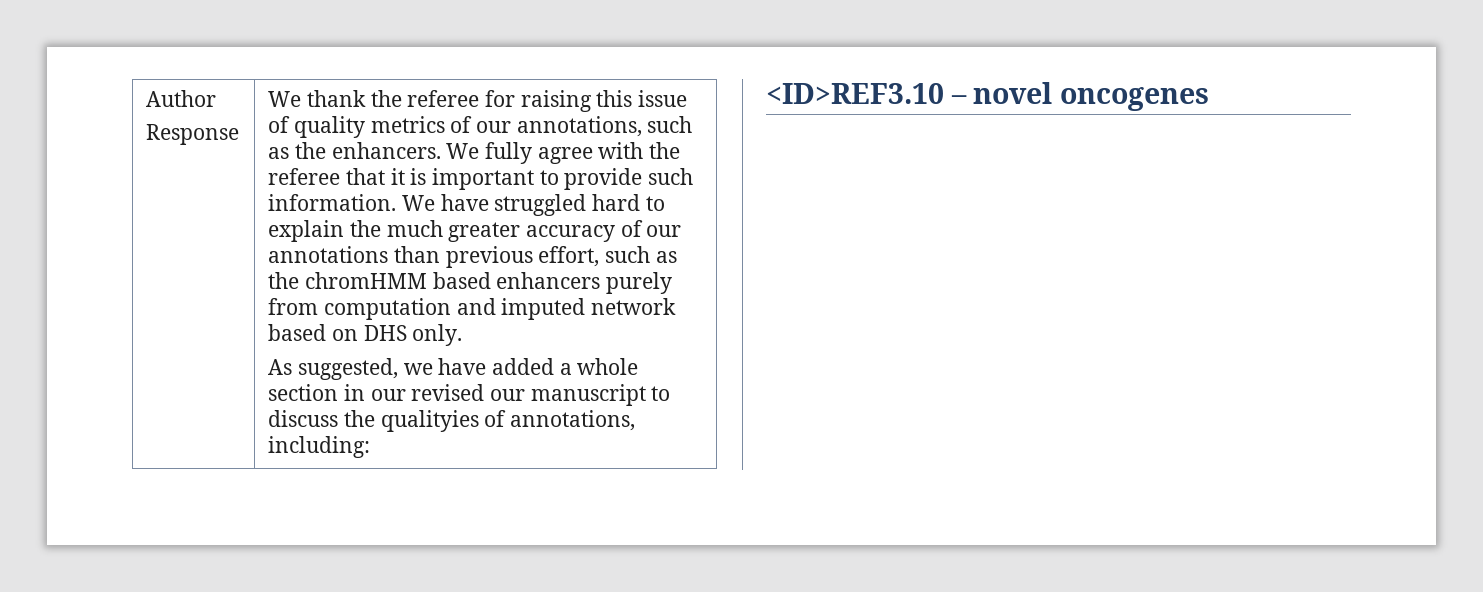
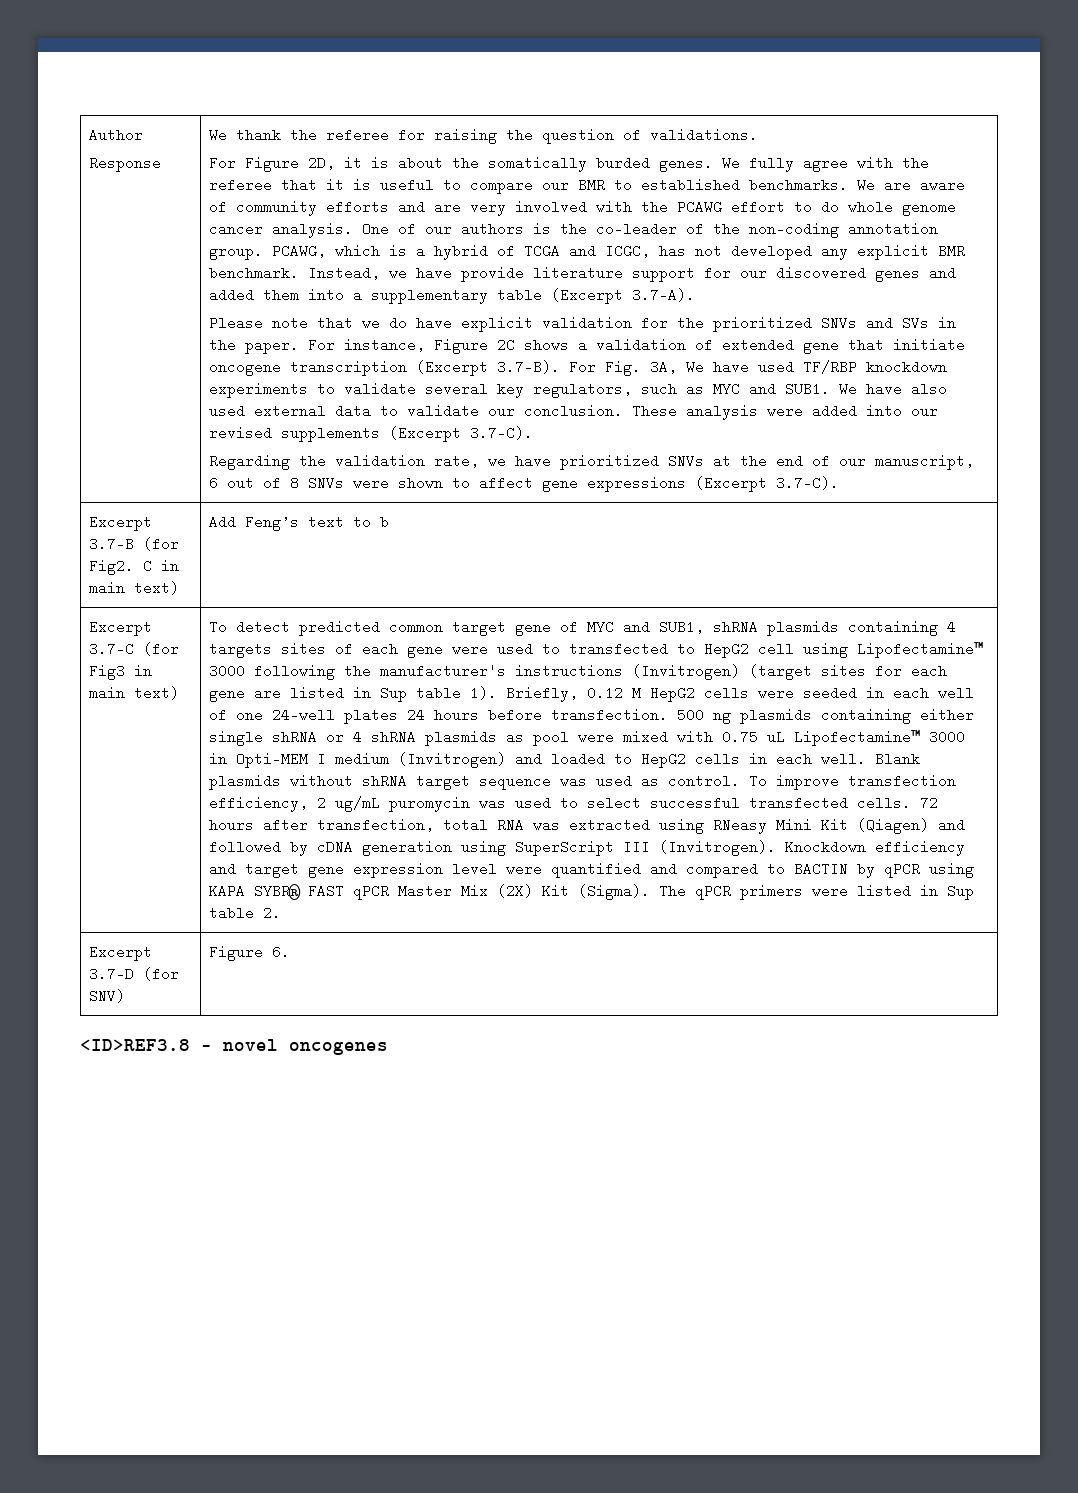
[596,90,688,107] [268,116,693,138] [268,142,441,159] this issue of quality metrics of our annotations, such as the enhancers. -> [506,128,759,144] [209,156,714,172] the question of validations. // For Figure 2D, it is about the somatically burded genes.
[432,168,694,190] [268,194,665,216] [268,220,682,242] [268,246,677,268] [268,272,673,294] [268,298,677,320] [268,324,463,346] [268,358,639,380] [268,384,671,406] [268,410,636,432] [268,436,371,458] [766,83,944,104] important to provide such information. We have struggled hard to explain the much greater accuracy of our annotations than previous effort, such as the chromHMM based enhancers purely from computation and imputed network based on DHS only. // As suggested, we have added a whole section in our revised our manuscript to discuss the qualityies of annotations, including: // <ID>REF3.10 -> [380,178,966,194] [209,200,957,216] [209,222,939,238] [209,244,966,260] [209,266,957,282] [209,288,696,304] [209,316,957,332] [209,338,966,354] [209,360,948,376] [209,382,948,398] [209,404,939,420] [209,426,534,442] [209,454,975,470] [209,476,840,492] [89,515,153,531] [89,537,180,551] [89,559,180,575] [89,581,180,595] [209,515,390,531] [89,620,153,636] [89,642,180,656] [89,664,153,680] [89,686,180,700] [209,620,957,636] [209,641,984,658] [209,664,948,680] [209,686,975,702] [209,708,975,724] [209,729,966,746] [209,752,921,768] [209,774,957,790] [209,796,939,812] [209,818,966,834] [209,840,966,856] [209,862,975,878] [209,884,975,900] [209,906,282,920] [89,945,153,961] [89,967,180,981] [89,989,126,1003] [209,945,291,961] [80,1039,190,1051] useful to compare our BMR to established benchmarks. We are aware of community efforts and are very involved with the PCAWG effort to do whole genome cancer analysis. One of our authors is the co-leader of the non-coding annotation group. PCAWG, which is a hybrid of TCGA and ICGC, has not developed any explicit BMR benchmark. Instead, we have provide literature support for our discovered genes and added them into a supplementary table (Excerpt 3.7-A). // Please note that we do have explicit validation for the prioritized SNVs and SVs in the paper. For instance, Figure 2C shows a validation of extended gene that initiate oncogene transcription (Excerpt 3.7-B). For Fig. 3A, We have used TF/RBP knockdown experiments to validate several key regulators, such as MYC and SUB1. We have also used external data to validate our conclusion. These analysis were added into our revised supplements (Excerpt 3.7-C). // Regarding the validation rate, we have prioritized SNVs at the end of our manuscript, 6 out of 8 SNVs were shown to affect gene expressions (Excerpt 3.7-C). // Excerpt 3.7-B (for Fig2. C in main text) | Add Feng’s text to b // Excerpt 3.7-C (for Fig3 in main text) | To detect predicted common target gene of MYC and SUB1, shRNA plasmids containing 4 targets sites of each gene were used to transfected to HepG2 cell using Lipofectamine™ 3000 following the manufacturer's instructions (Invitrogen) (target sites for each gene are listed in Sup table 1). Briefly, 0.12 M HepG2 cells were seeded in each well of one 24-well plates 24 hours before transfection. 500 ng plasmids containing either single shRNA or 4 shRNA plasmids as pool were mixed with 0.75 uL Lipofectamine™ 3000 in Opti-MEM I medium (Invitrogen) and loaded to HepG2 cells in each well. Blank plasmids without shRNA target sequence was used as control. To improve transfection efficiency, 2 ug/mL puromycin was used to select successful transfected cells. 72 hours after transfection, total RNA was extracted using RNeasy Mini Kit (Qiagen) and followed by cDNA generation using SuperScript III (Invitrogen). Knockdown efficiency and target gene expression level were quantified and compared to BACTIN by qPCR using KAPA SYBR® FAST qPCR Master Mix (2X) Kit (Sigma). The qPCR primers were listed in Sup table 2. // Excerpt 3.7-D (for SNV) | Figure 6. // <ID>REF3.8

